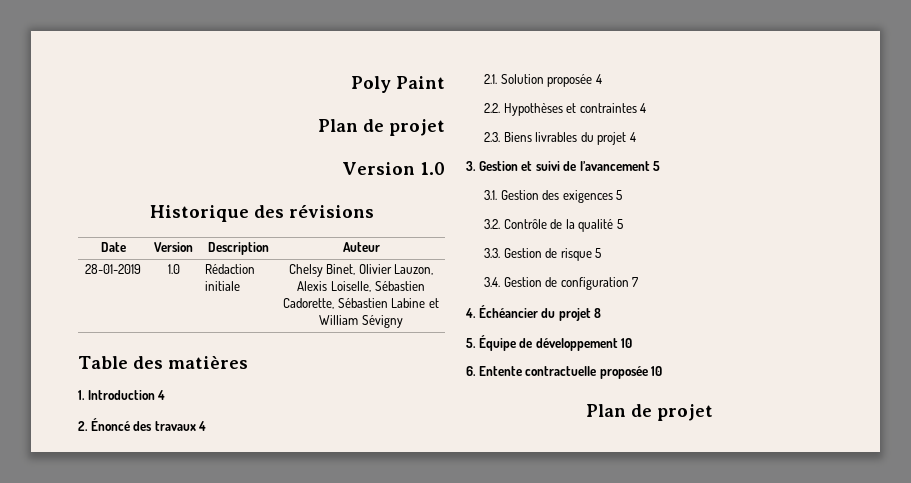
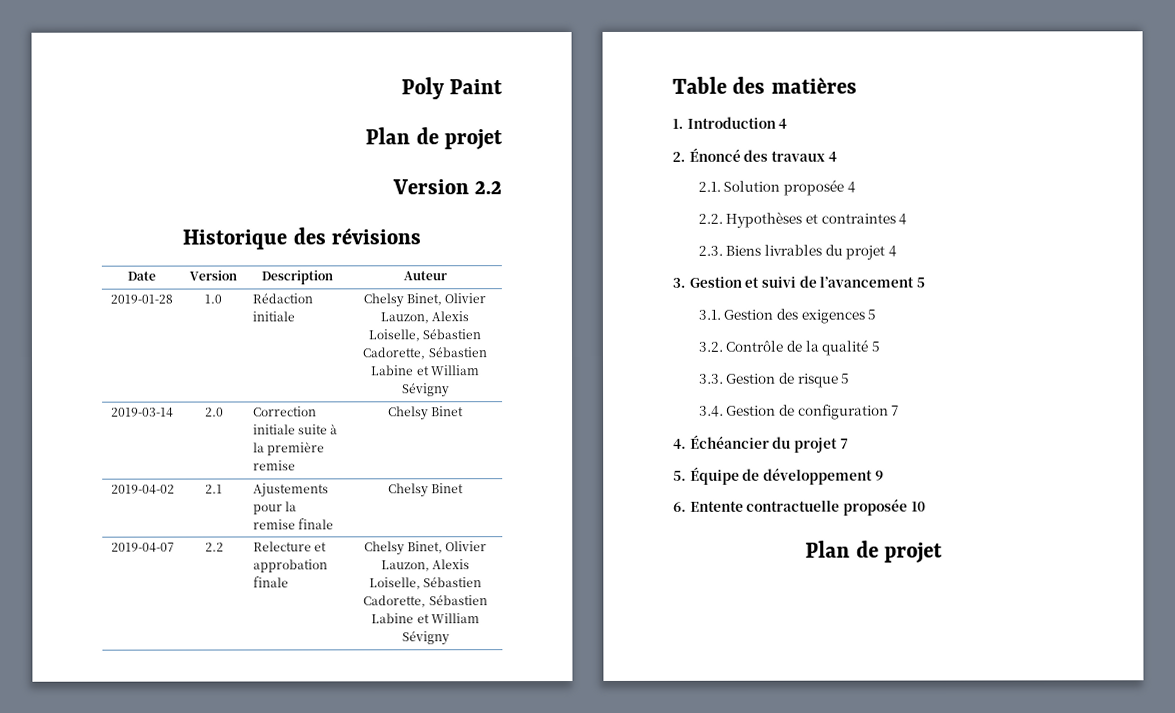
[420,162,445,175] 1.0 -> [474,181,502,195] 2.2
[85,264,141,274] 28-01-2019 -> [110,294,173,304] 2019-01-28
(403, 321) none -> [111,407,174,418] [204,407,224,417] [252,406,317,417] [252,424,339,435] [252,442,326,456] [252,460,296,471] [387,406,465,421] [110,484,175,495] [205,484,223,494] [252,483,329,498] [252,501,298,515] [252,518,335,530] [387,483,465,498] [110,542,175,553] [204,542,224,552] [252,541,328,552] [252,559,328,573] [252,576,289,588] [363,541,488,556] [380,559,471,572] [368,577,483,590] [363,595,488,608] [371,613,480,624] [401,631,450,646] // 2019-03-14 | 2.0 | Correction initiale suite à la première remise | Chelsy Binet // 2019-04-02 | 2.1 | Ajustements pour la remise finale | Chelsy Binet // 2019-04-07 | 2.2 | Relecture et approbation finale | Chelsy Binet, Olivier Lauzon, Alexis Loiselle, Sébastien Cadorette, Sébastien Labine et William Sévigny
[594,308,602,318] 8 -> [839,438,849,449] 7
[621,338,633,348] 10 -> [874,470,884,481] 9

